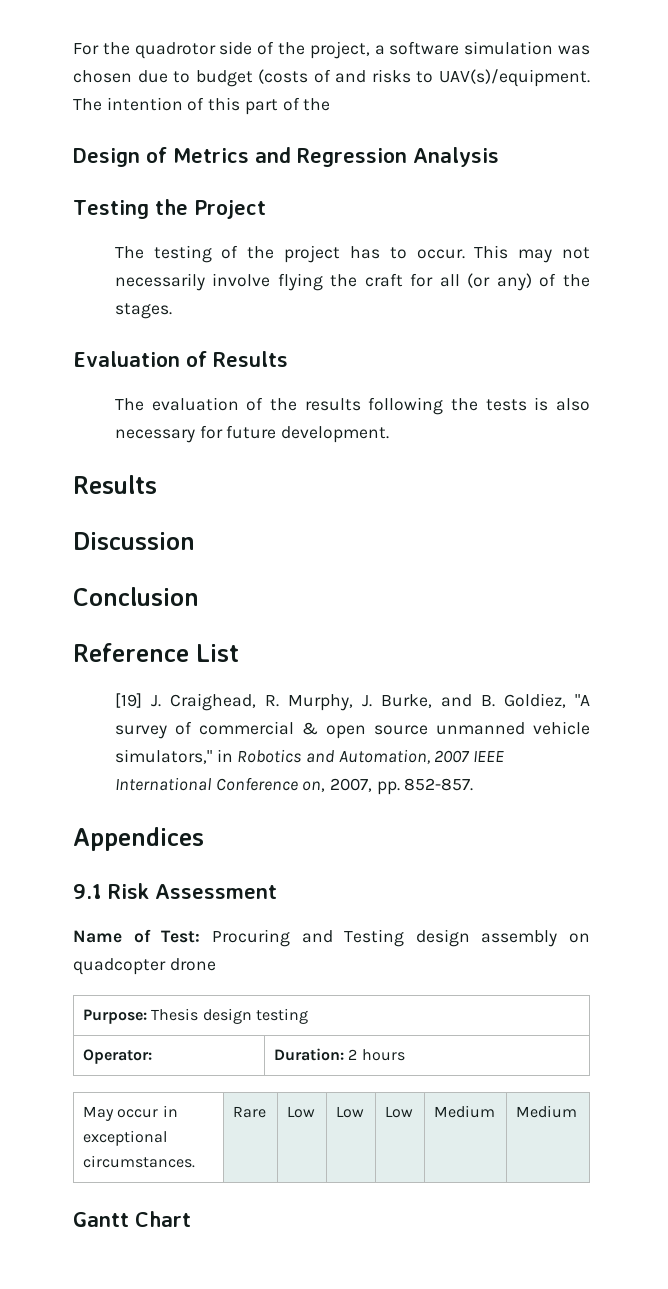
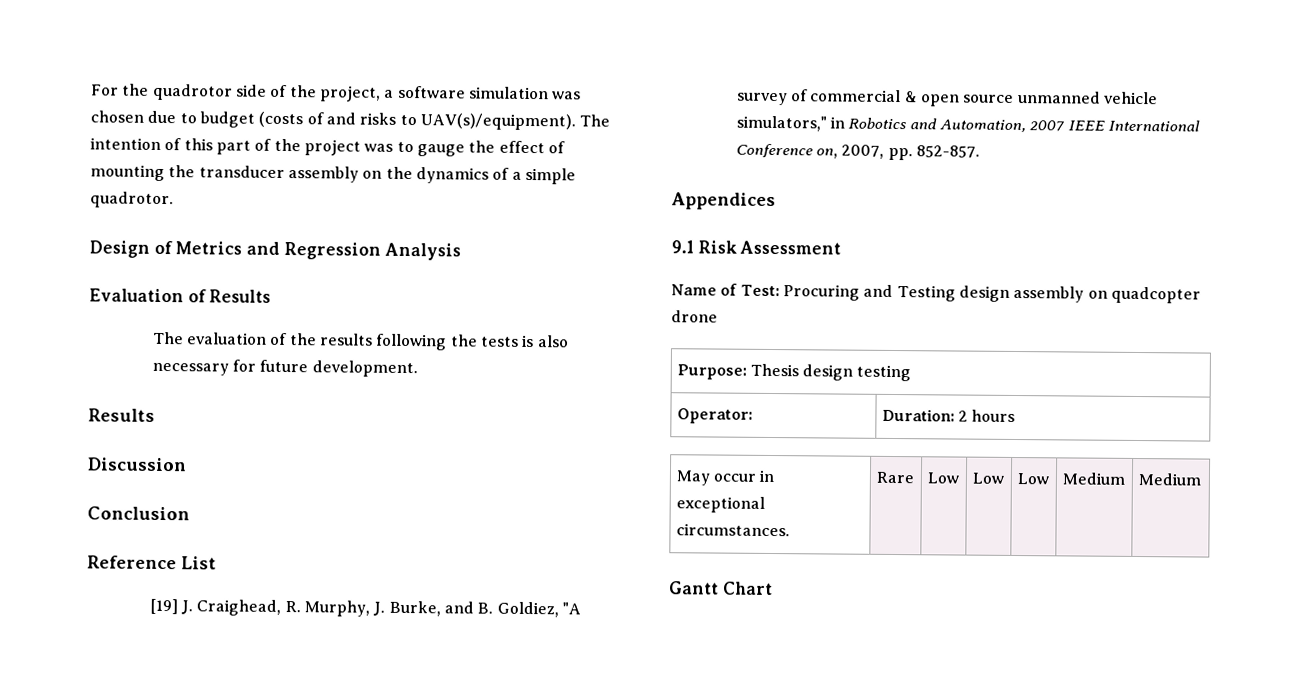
[439,69,590,87] UAV(s)/equipment. -> [419,113,576,131] UAV(s)/equipment).
(331, 104) none -> [303,139,565,157] [90,164,576,185] [90,191,174,209] project was to gauge the effect of mounting the transducer assembly on the dynamics of a simple quadrotor.
[73,199,266,219] [114,245,590,263] [114,273,591,291] [114,303,172,319] // Testing the Project // The testing of the project has to occur. This may not necessarily involve flying the craft for all (or any) of the stages. -> (461, 251) none

